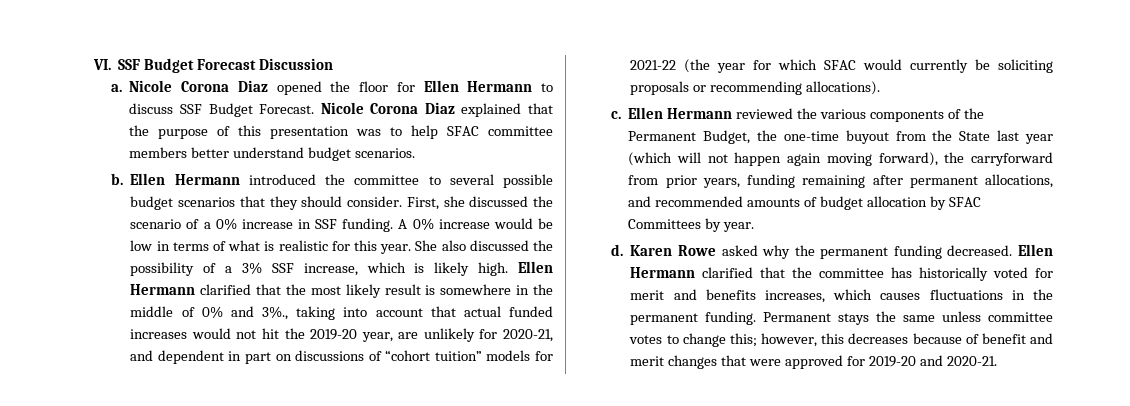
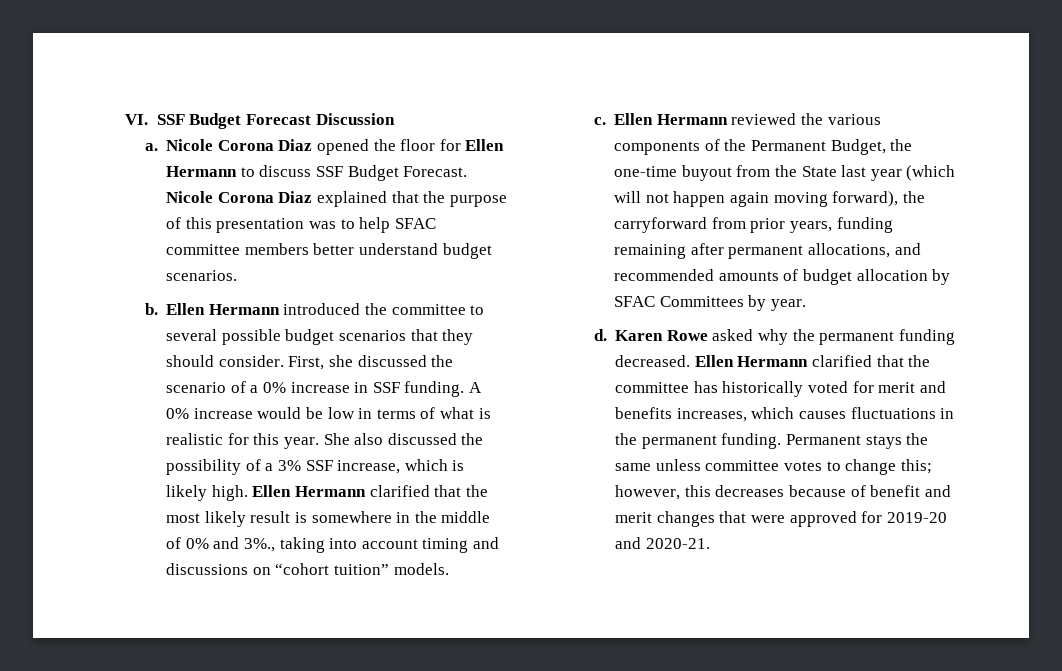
[430,306,553,317] [130,328,553,342] [130,350,553,364] [630,59,1053,73] [630,81,881,95] that actual funded increases would not hit the 2019-20 year, are unlikely for 2020-21, and dependent in part on discussions of “cohort tuition” models for 2021-22 (the year for which SFAC would currently be soliciting proposals or recommending allocations). -> [422,537,499,553] [166,563,449,575] timing and discussions on “cohort tuition” models.

